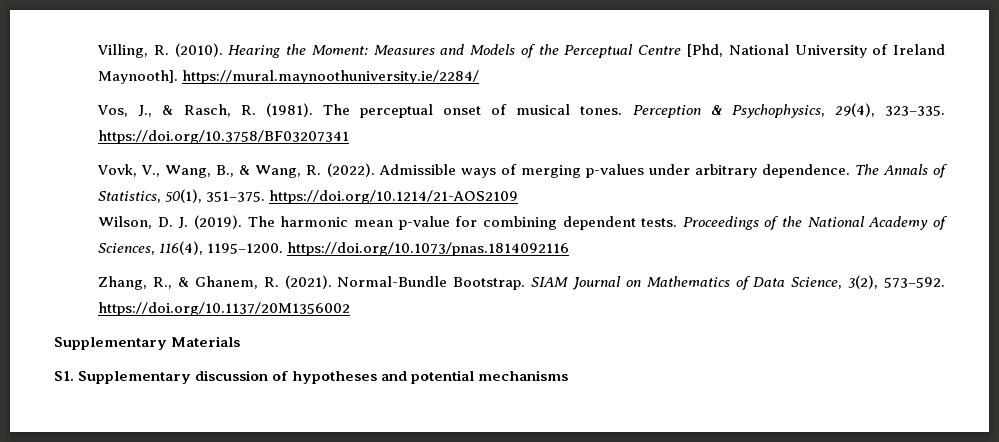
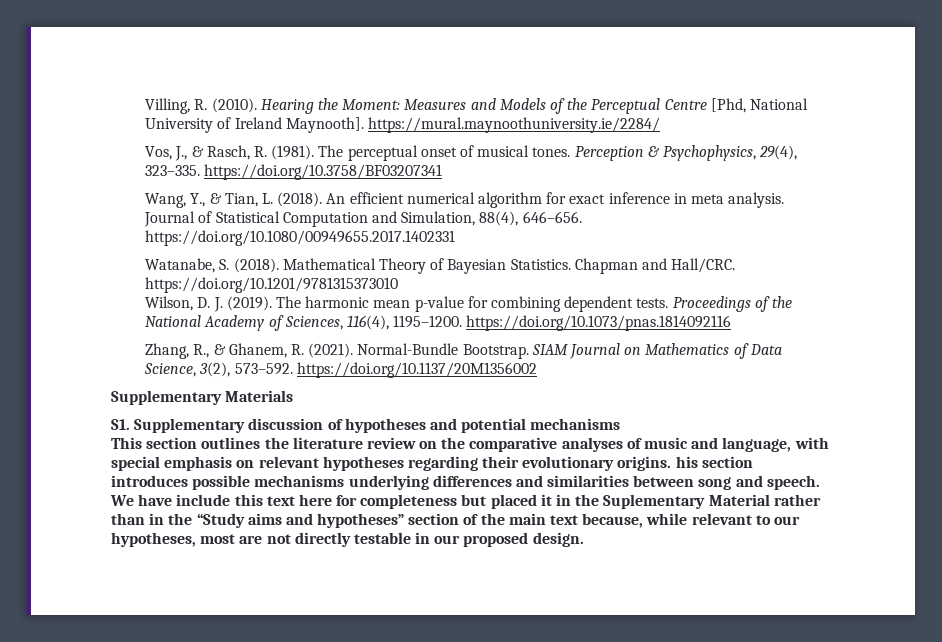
[97,163,948,178] [98,189,519,204] Vovk, V., Wang, B., & Wang, R. (2022). Admissible ways of merging p-values under arbitrary dependence. The Annals of Statistics, 50(1), 351–375. https://doi.org/10.1214/21-AOS2109 -> [145,192,785,208] [144,211,582,227] [145,230,456,246] [145,258,736,274] [145,277,399,293] Wang, Y., & Tian, L. (2018). An efficient numerical algorithm for exact inference in meta analysis. Journal of Statistical Computation and Simulation, 88(4), 646–656. https://doi.org/10.1080/00949655.2017.1402331 // Watanabe, S. (2018). Mathematical Theory of Bayesian Statistics. Chapman and Hall/CRC. https://doi.org/10.1201/9781315373010
(569, 375) none -> [111,437,829,452] [111,456,753,471] [111,475,820,490] [110,494,821,509] [111,513,800,528] [111,532,584,547] // This section outlines the literature review on the comparative analyses of music and language, with special emphasis on relevant hypotheses regarding their evolutionary origins. his section introduces possible mechanisms underlying differences and similarities between song and speech. We have include this text here for completeness but placed it in the Suplementary Material rather than in the “Study aims and hypotheses” section of the main text because, while relevant to our hypotheses, most are not directly testable in our proposed design.

